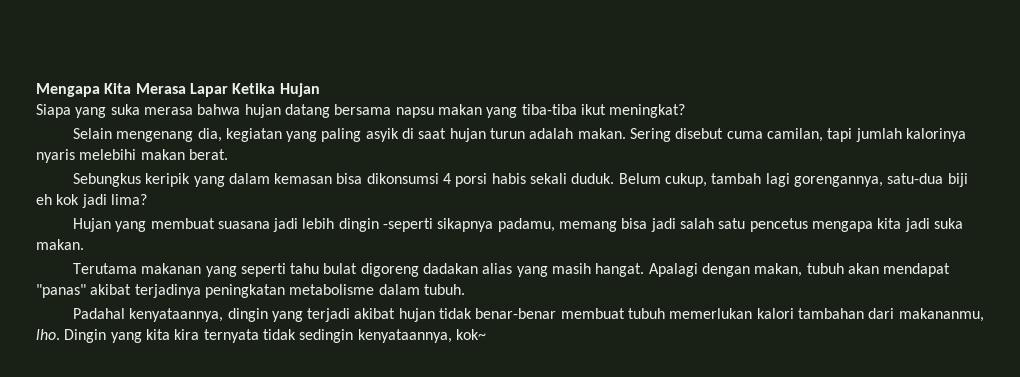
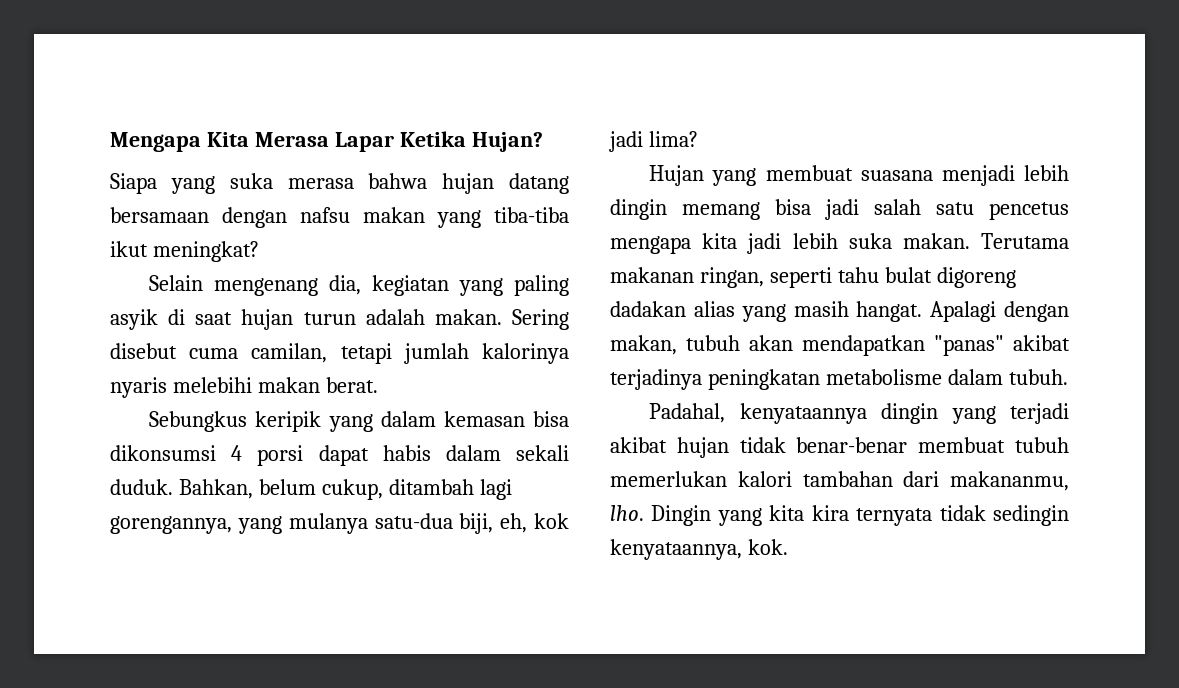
[279,83,320,97] Hujan -> [471,132,543,152] Hujan?
[334,104,434,118] bersama napsu -> [110,207,350,228] bersamaan dengan nafsu
[827,128,853,142] tapi -> [340,343,392,364] tetapi
[491,173,968,187] [36,194,52,205] habis sekali duduk. Belum cukup, tambah lagi gorengannya, satu-dua biji eh -> [318,445,569,466] [110,479,512,500] [110,513,528,534] dapat habis dalam sekali duduk. Bahkan, belum cukup, ditambah lagi gorengannya, yang mulanya satu-dua biji, eh,
[273,218,299,232] jadi -> [941,165,1015,186] menjadi
[383,218,555,232] -seperti sikapnya padamu, -> (667, 209) none
(930, 225) none -> [792,233,838,249] lebih
(84, 244) // -> (970, 241) none
[205,266,237,277] yang -> [699,267,764,288] ringan,
[883,263,951,277] mendapat -> [802,335,925,356] mendapatkan
[72,308,224,322] Padahal kenyataannya, -> [649,403,867,424] Padahal, kenyataannya
[455,329,486,340] kok~ -> [747,539,788,555] kok.

